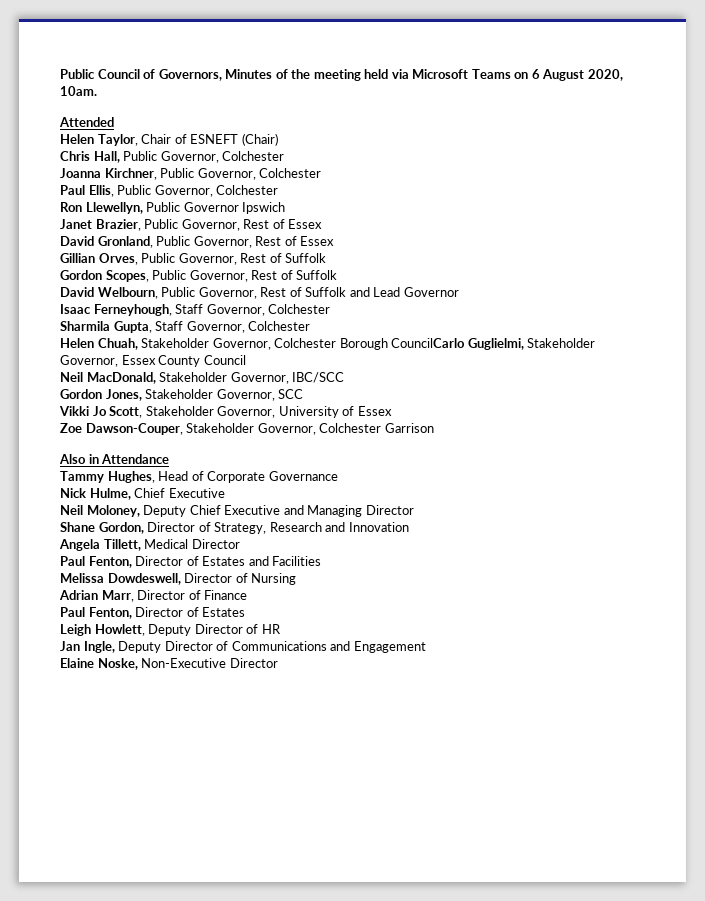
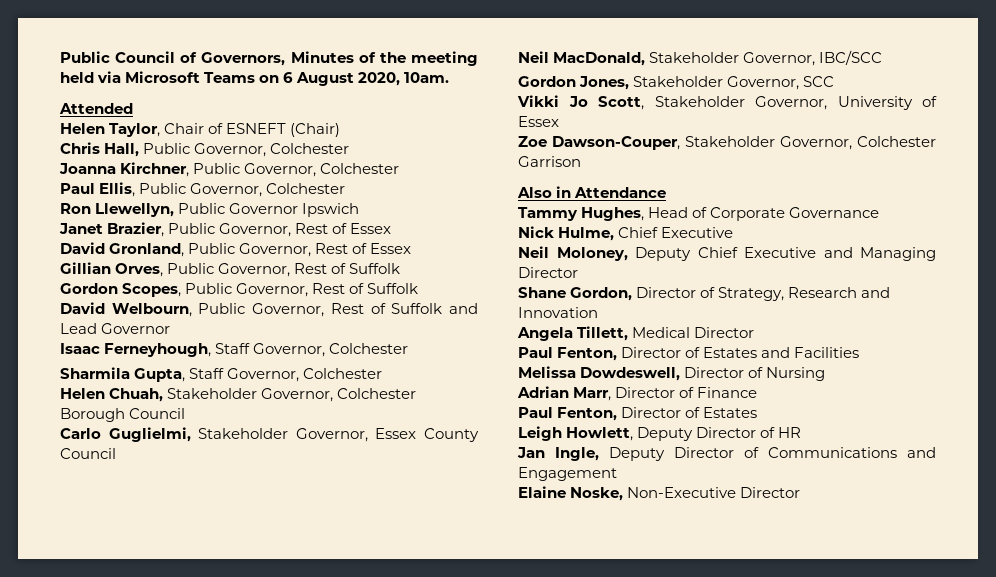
[391,338,466,348] CouncilCarlo -> [129,408,186,419] [60,428,101,439] Council // Carlo

